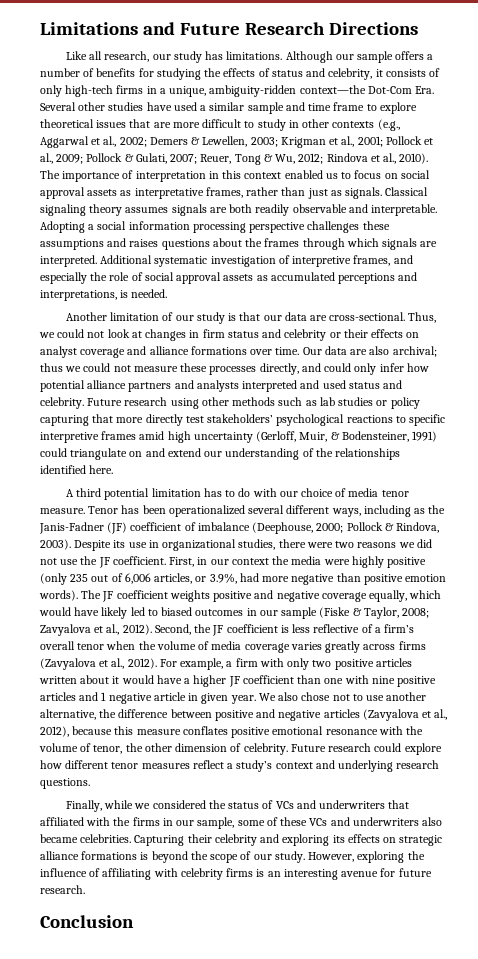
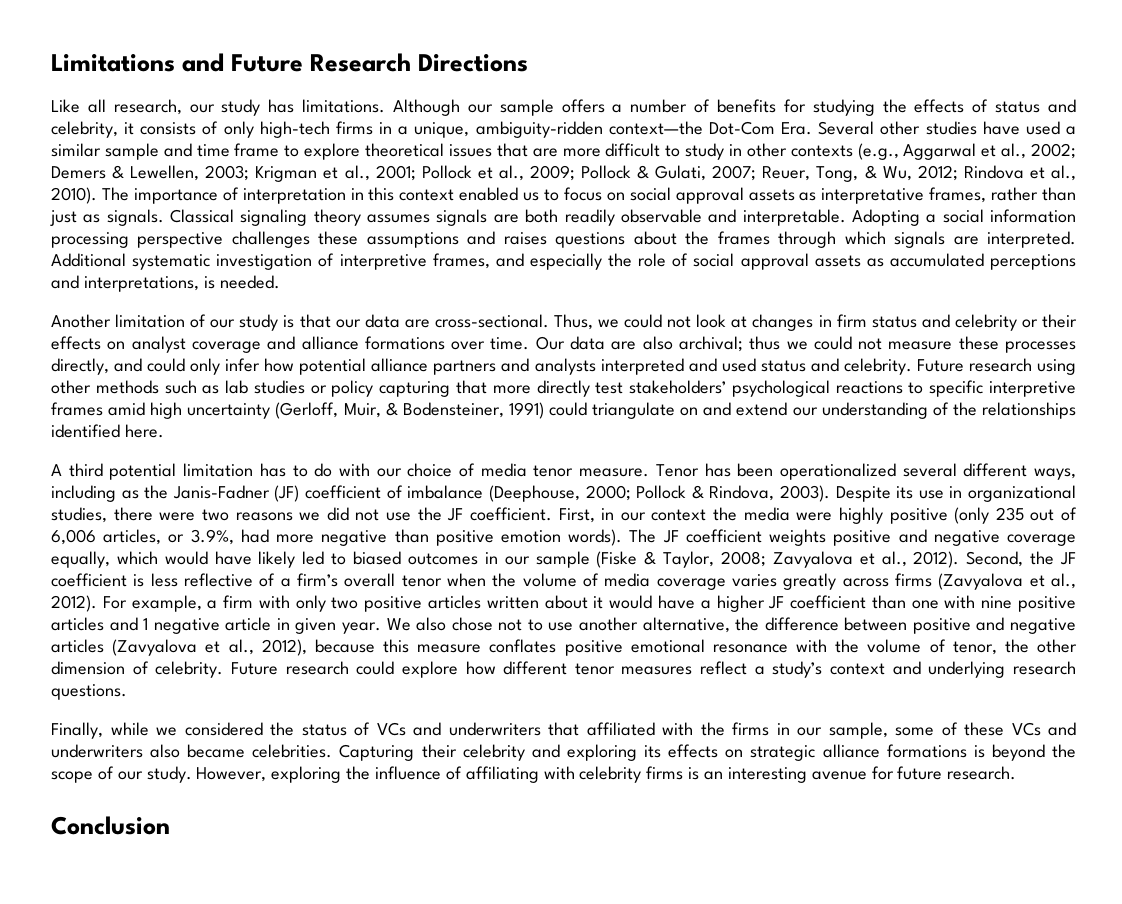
[234,154,261,165] Tong -> [816,166,859,182] Tong,

